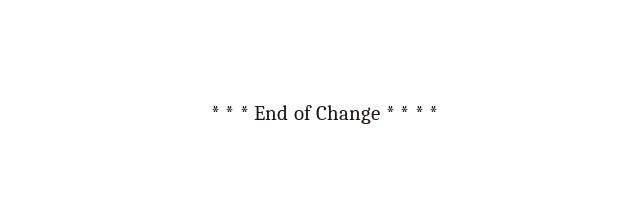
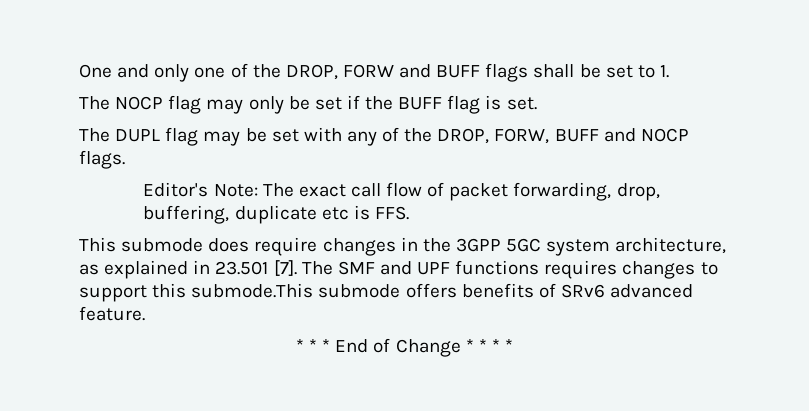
(210, 113) none -> [79,63,669,82] [79,95,537,114] [79,127,689,146] [79,150,125,169] [143,182,660,201] [143,205,409,224] [79,237,727,256] [79,260,718,279] [79,283,694,302] [79,306,145,321] One and only one of the DROP, FORW and BUFF flags shall be set to 1. // The NOCP flag may only be set if the BUFF flag is set. // The DUPL flag may be set with any of the DROP, FORW, BUFF and NOCP flags. // Editor's Note: The exact call flow of packet forwarding, drop, buffering, duplicate etc is FFS. // This submode does require changes in the 3GPP 5GC system architecture, as explained in 23.501 [7]. The SMF and UPF functions requires changes to support this submode.This submode offers benefits of SRv6 advanced feature. //

